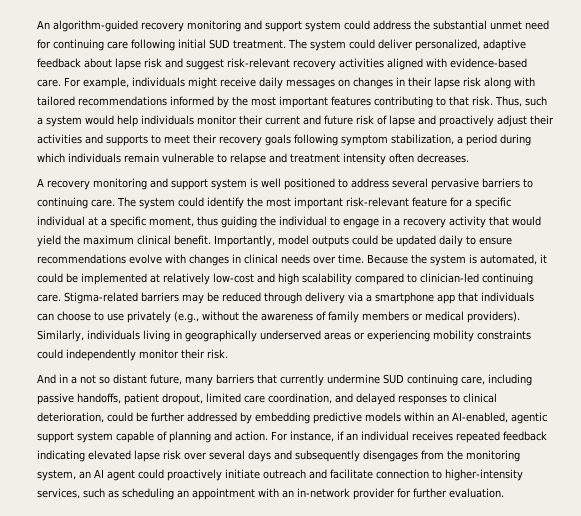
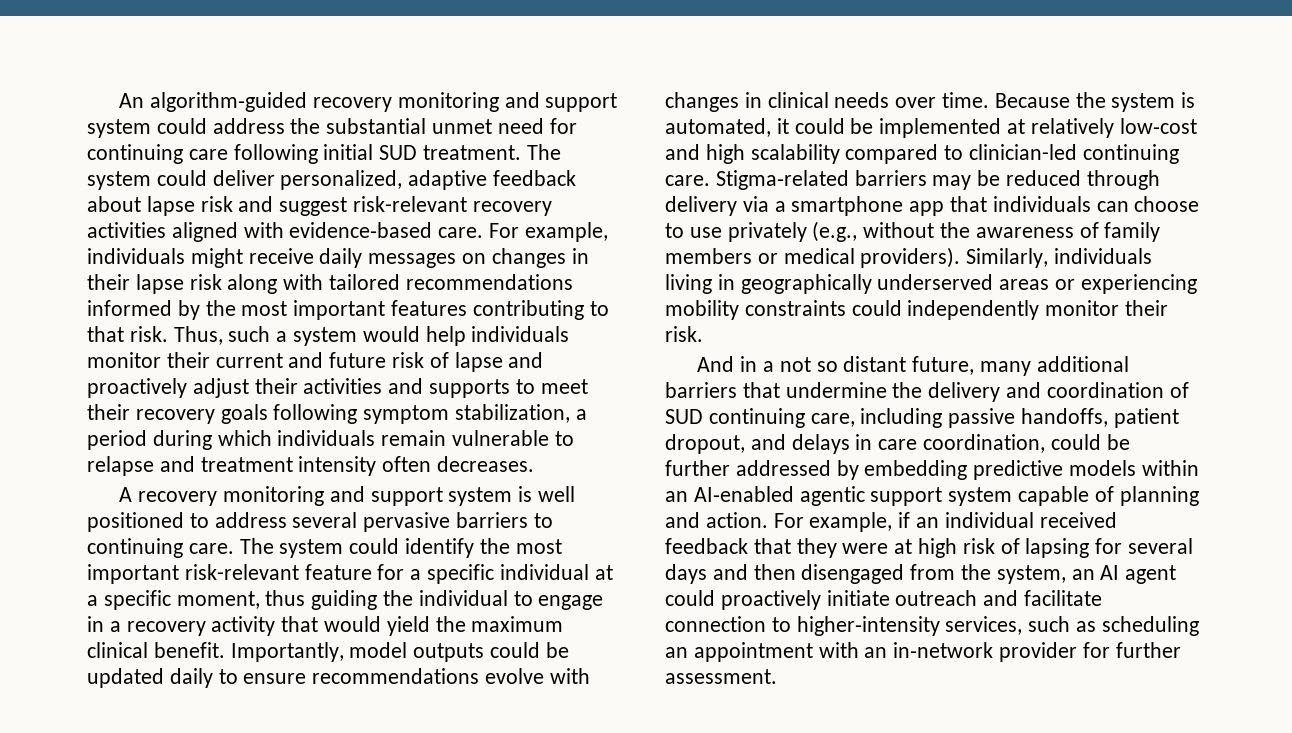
(213, 381) none -> [1036,356,1129,372] additional
[280,374,380,386] currently undermine -> [785,382,1189,402] undermine the delivery and coordination of
[206,393,497,405] [37,412,104,423] limited care coordination, and delayed responses to clinical deterioration, -> [750,434,1046,454] and delays in care coordination,
[452,412,508,423] AI‑enabled, -> [693,486,794,502] AI‑enabled
[290,431,334,442] instance, -> [809,512,893,532] example,
[412,431,547,443] [37,450,207,462] receives repeated feedback indicating elevated lapse risk over -> [1039,512,1117,528] [665,538,1123,558] received feedback that they were at high risk of lapsing for
[295,450,418,462] subsequently disengages -> [753,564,905,584] then disengaged
[466,450,520,462] monitoring -> (992, 572) none
[449,488,504,498] evaluation. -> [665,669,777,684] assessment.

